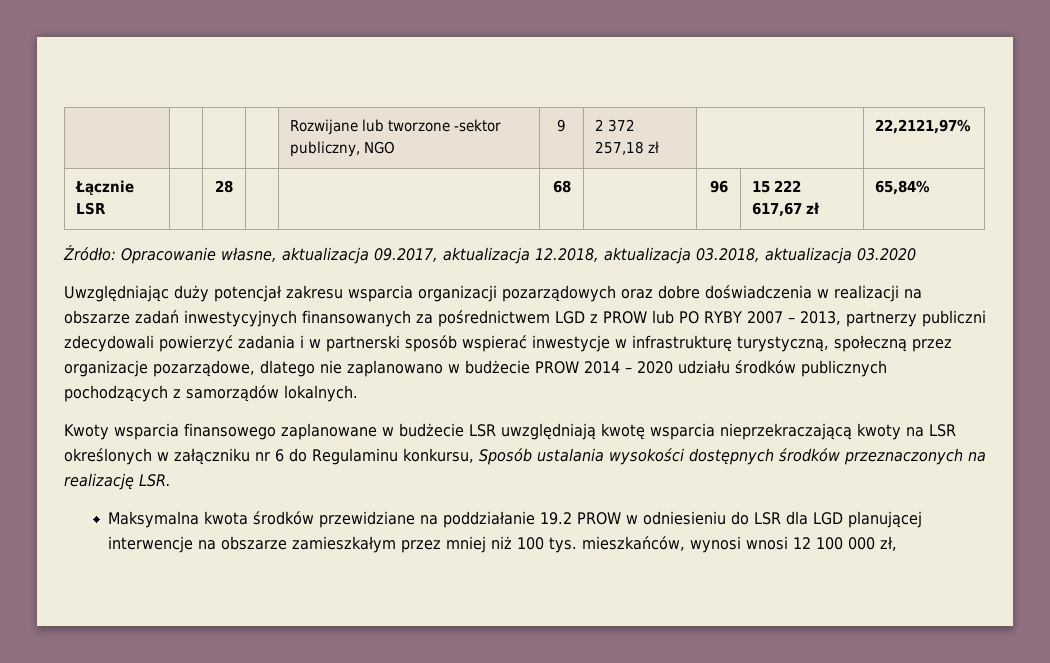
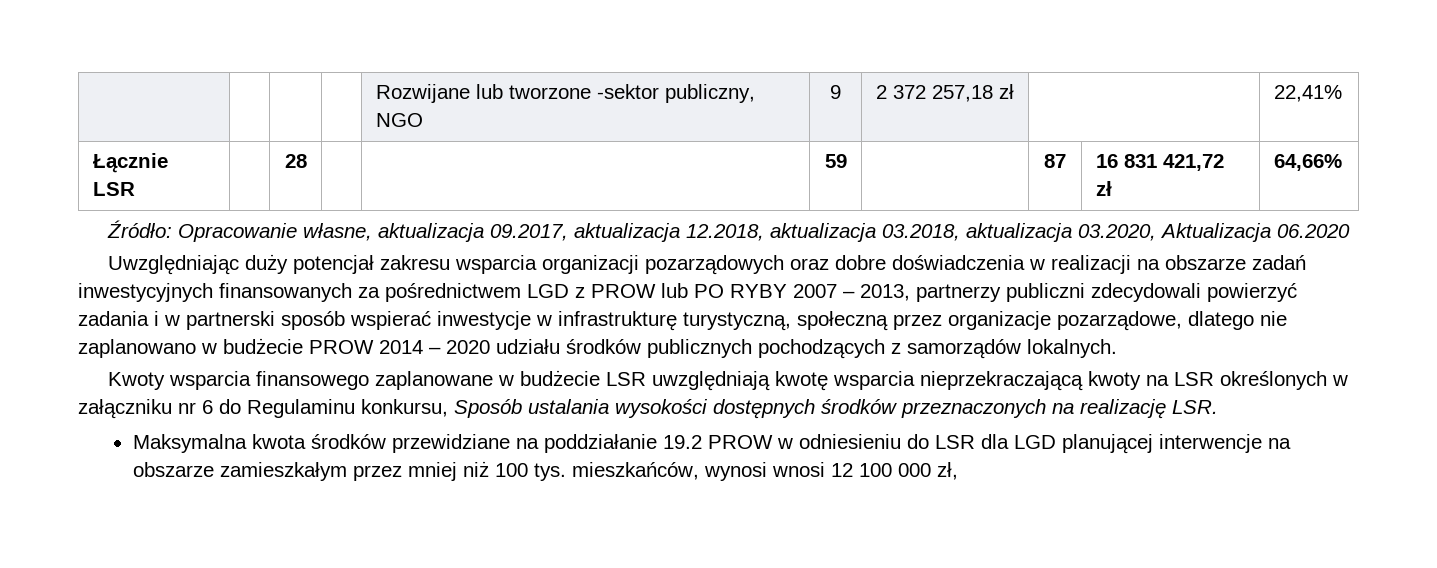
[875,119,972,134] 22,2121,97% -> [1273,85,1342,102] 22,41%
[552,180,571,193] [709,180,728,193] [752,180,802,193] [752,202,821,217] [875,180,931,195] 68 | | 96 | 15 222 617,67 zł | 65,84% -> [824,154,847,168] [1044,154,1066,168] [1095,154,1224,171] [1095,181,1112,196] [1273,154,1342,171] 59 | | 87 | 16 831 421,72 zł | 64,66%
[857,248,916,261] 03.2020 -> [1077,223,1350,242] 03.2020, Aktualizacja 06.2020

